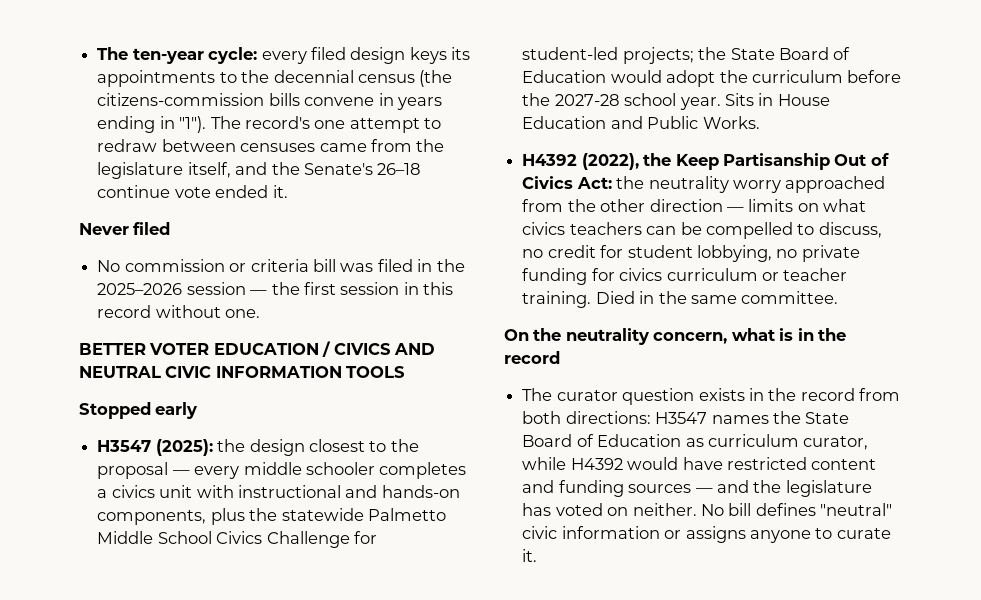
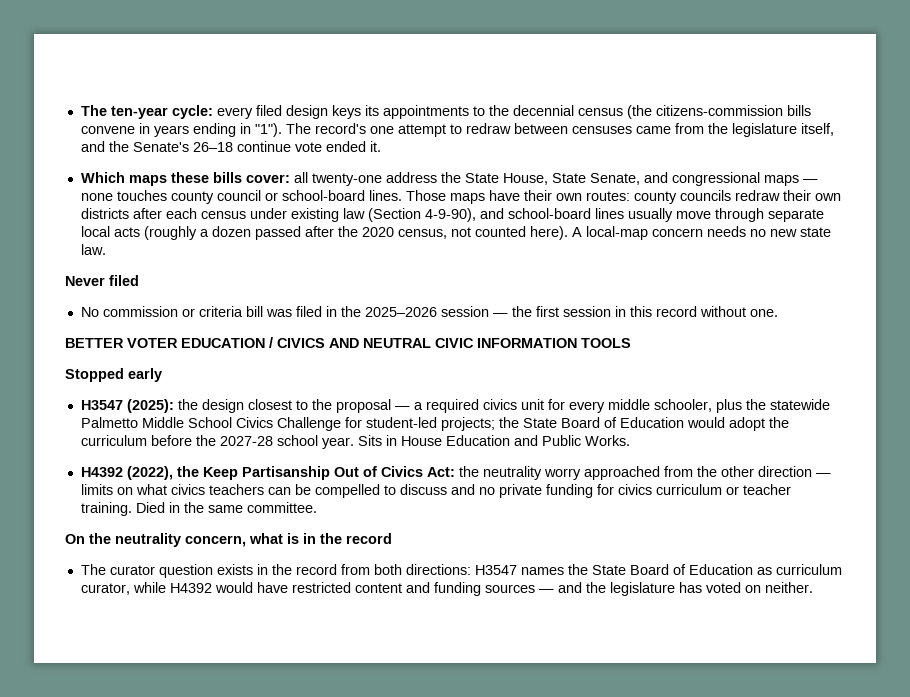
(288, 191) none -> [80,172,818,186] [80,190,841,204] [80,208,824,222] [80,226,831,240] [80,244,106,255] // Which maps these bills cover: all twenty-one address the State House, State Senate, and congressional maps — none touches county council or school-board lines. Those maps have their own routes: county councils redraw their own districts after each census under existing law (Section 4-9-90), and school-board lines usually move through separate local acts (roughly a dozen passed after the 2020 census, not counted here). A local-map concern needs no new state law.
[194,462,467,479] [97,485,460,498] [97,510,207,525] every middle schooler completes a civics unit with instructional and hands-on components, -> [413,399,712,413] a required civics unit for every middle schooler,
[818,222,882,238] [522,245,772,262] discuss, no credit for student lobbying, -> [399,484,475,495] discuss and
[700,503,893,516] [522,526,891,543] [522,549,538,562] No bill defines "neutral" civic information or assigns anyone to curate it. -> (813, 587) none

